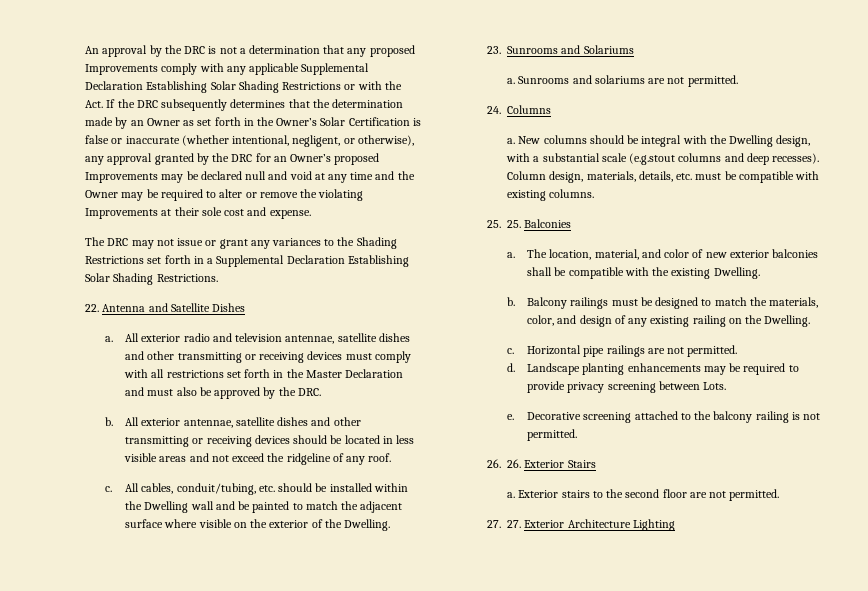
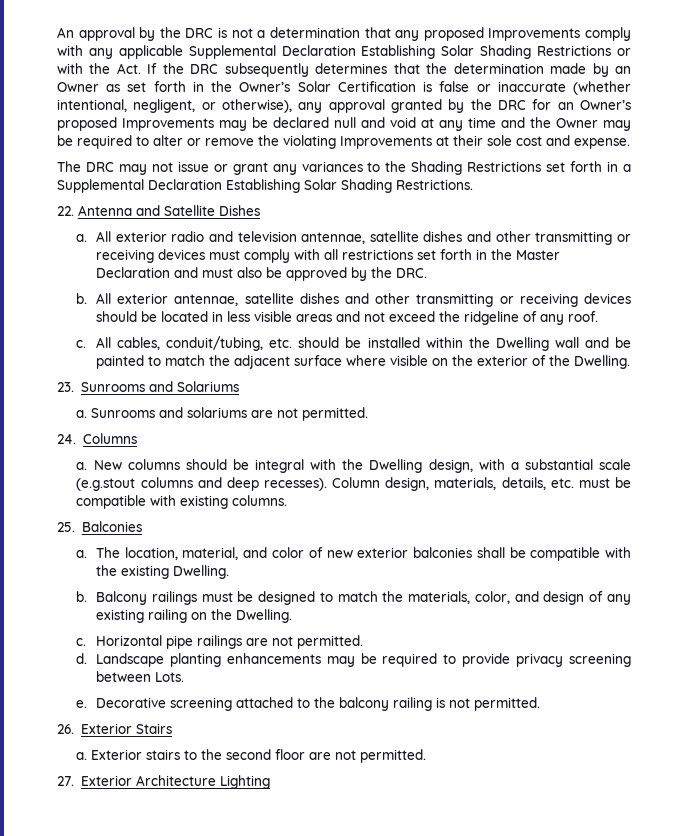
[507,220,522,228] 25. -> (75, 527) none
[507,459,522,468] 26. -> (74, 729) none
[507,520,522,528] 27. -> (74, 781) none

